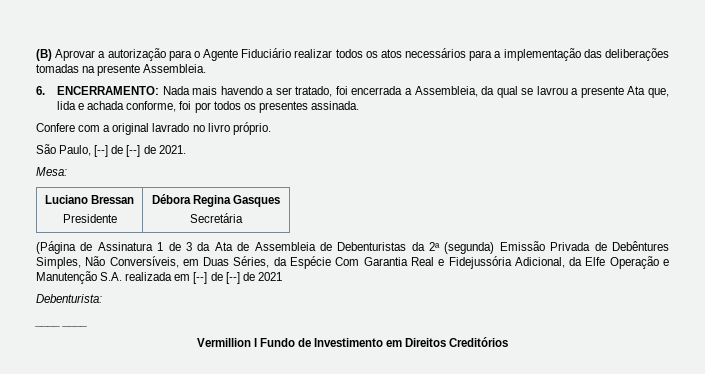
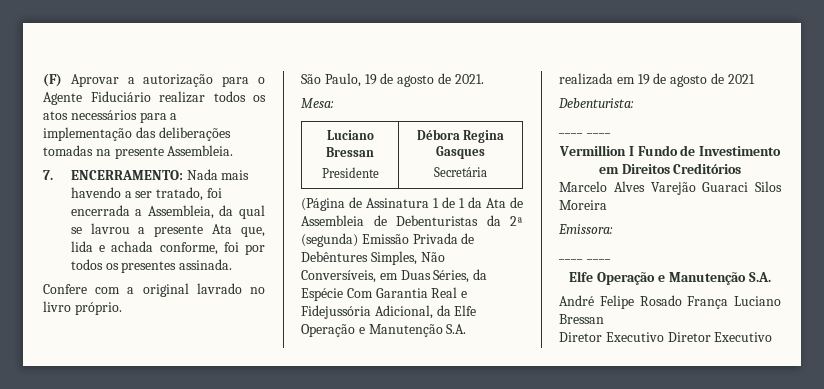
[36,49,52,61] (B) -> [43,73,62,87] (F)
[36,86,45,95] 6. -> [43,170,53,180] 7.
[94,145,141,157] [--] de [--] -> [364,73,435,87] 19 de agosto
[185,242,192,251] 3 -> [459,198,465,208] 1
[193,272,240,284] [--] de [--] -> [637,73,708,87] 19 de agosto
(509, 342) none -> [559,181,782,195] [559,200,607,210] [558,224,613,234] [558,258,611,260] [569,271,771,285] [559,295,781,309] [559,314,604,324] [559,332,773,342] // Marcelo Alves Varejão Guaraci Silos Moreira // Emissora: // ____ ____ // Elfe Operação e Manutenção S.A. // André Felipe Rosado França Luciano Bressan // Diretor Executivo Diretor Executivo

